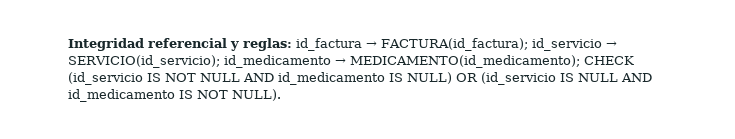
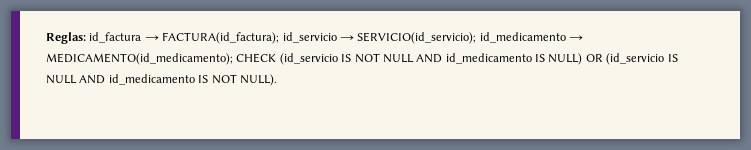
[68,38,292,51] Integridad referencial y reglas: -> [46,32,86,44] Reglas:

